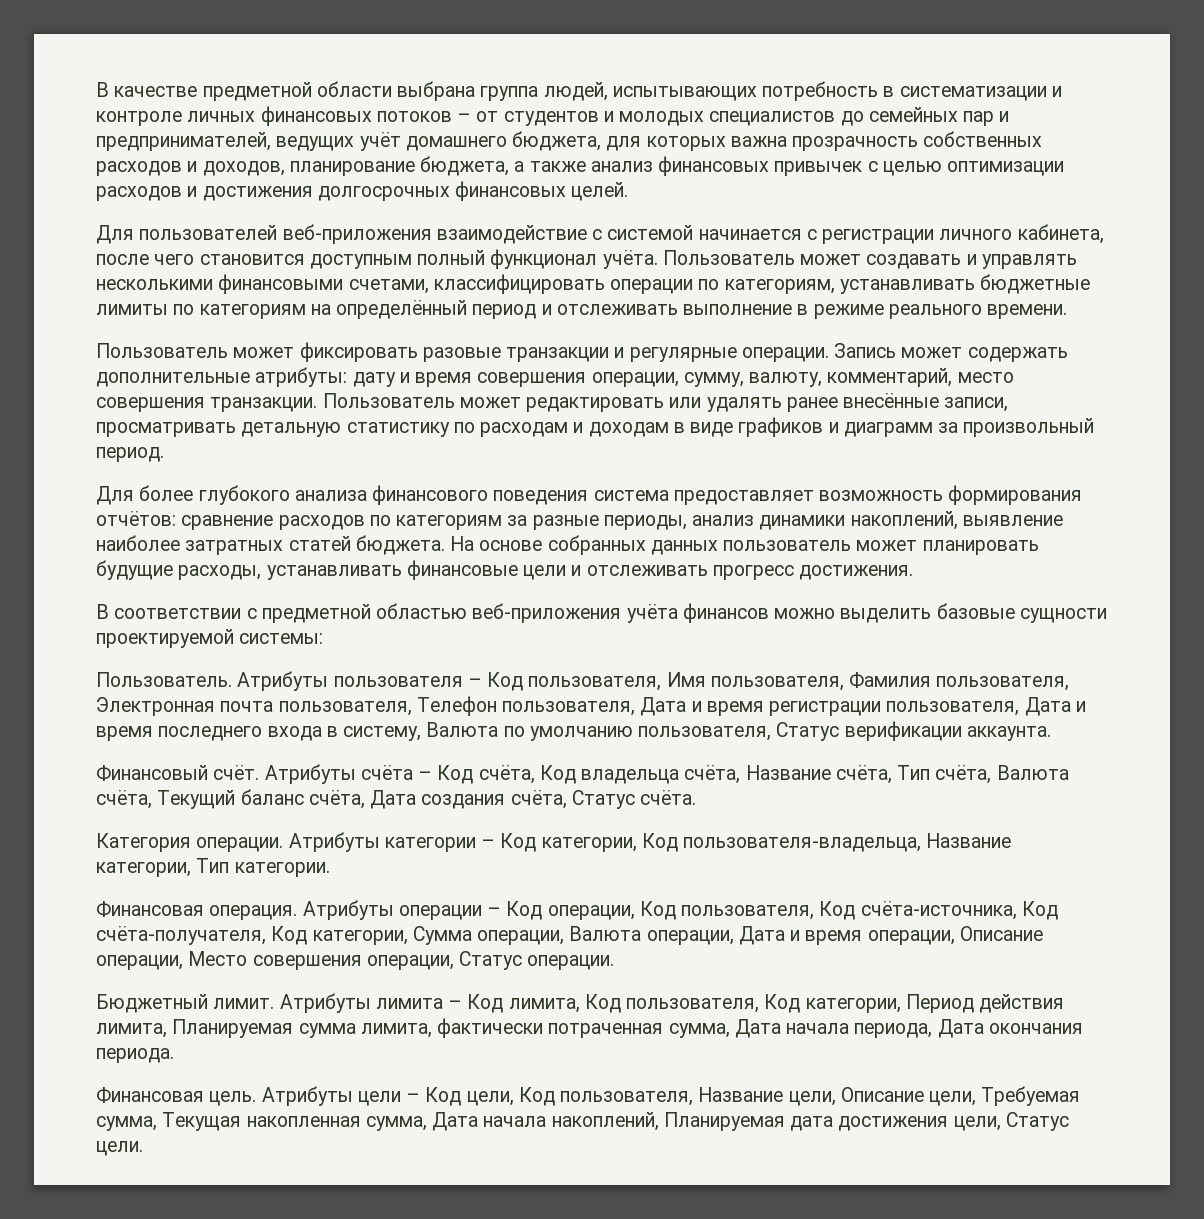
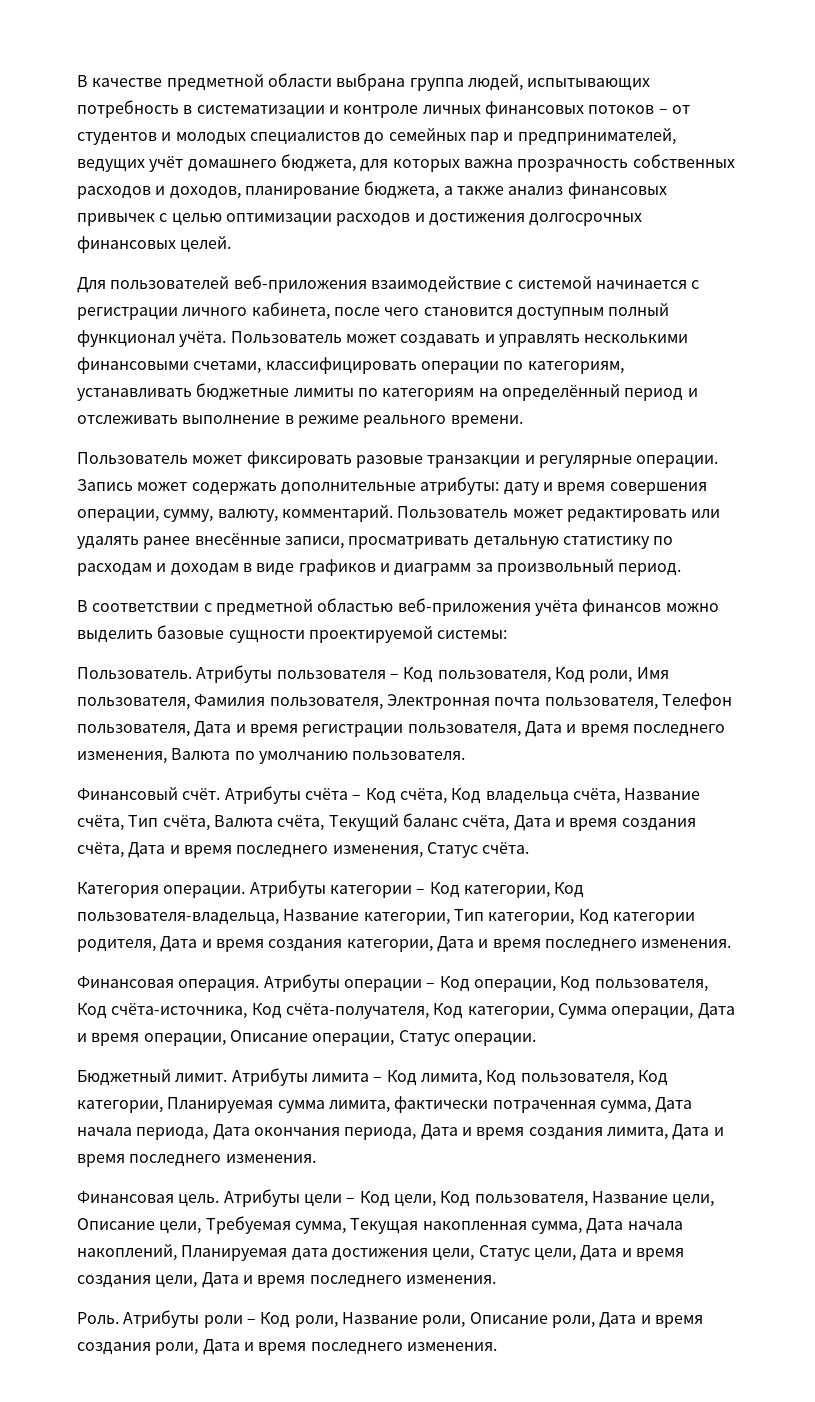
[827,368,1014,387] [96,397,318,412] комментарий, место совершения транзакции. -> [281,505,393,522] комментарий.
[96,485,1083,505] [96,511,1063,530] [96,535,1039,555] [96,560,914,580] // Для более глубокого анализа финансового поведения система предоставляет возможность формирования отчётов: сравнение расходов по категориям за разные периоды, анализ динамики накоплений, выявление наиболее затратных статей бюджета. На основе собранных данных пользователь может планировать будущие расходы, устанавливать финансовые цели и отслеживать прогресс достижения. -> (682, 569) none
(662, 683) none -> [554,667,633,683] Код роли,
[267,721,1051,741] входа в систему, Валюта по умолчанию пользователя, Статус верификации аккаунта. -> [77,748,466,764] изменения, Валюта по умолчанию пользователя.
[421,790,567,809] создания счёта, -> [554,818,696,831] [77,842,423,858] и время создания счёта, Дата и время последнего изменения,
[234,862,330,877] категории. -> [488,909,695,925] [77,936,732,952] категории, Код категории родителя, Дата и время создания категории, Дата и время последнего изменения.
[569,926,734,945] Валюта операции, -> (694, 1012) none
[188,951,454,970] Место совершения операции, -> (395, 1039) none
[905,994,1065,1013] [96,1023,167,1038] Период действия лимита, -> (163, 1106) none
[96,1048,174,1063] периода. -> [344,1124,724,1140] [77,1154,316,1167] периода, Дата и время создания лимита, Дата и время последнего изменения.
[96,1141,143,1156] цели. -> [533,1245,684,1261] [77,1272,496,1288] [77,1310,703,1328] [77,1339,497,1355] цели, Дата и время создания цели, Дата и время последнего изменения. // Роль. Атрибуты роли – Код роли, Название роли, Описание роли, Дата и время создания роли, Дата и время последнего изменения.

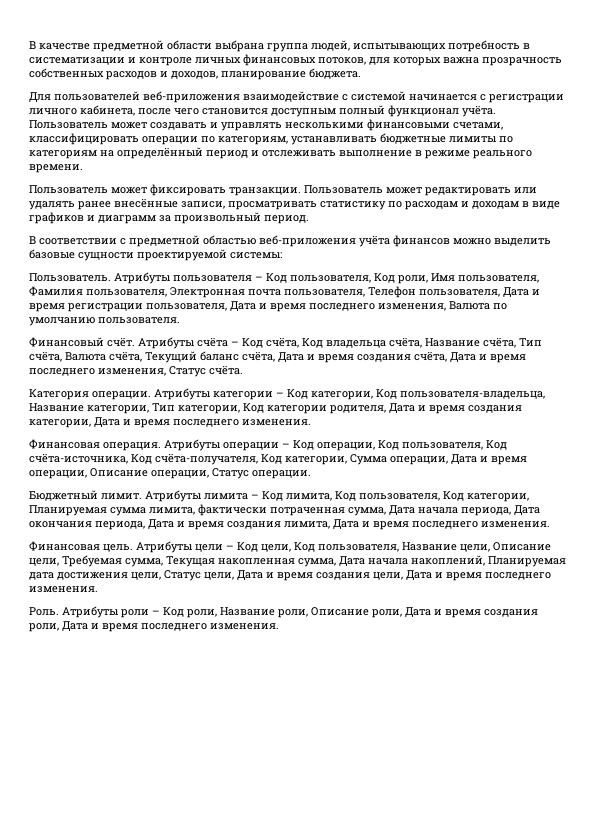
[588,105,690,114] [77,128,676,145] [77,154,356,172] потоков – от студентов и молодых специалистов до семейных пар и предпринимателей, ведущих учёт домашнего бюджета, -> [318,57,366,65] потоков,
[364,181,667,199] [77,213,643,226] [77,236,232,253] бюджета, а также анализ финансовых привычек с целью оптимизации расходов и достижения долгосрочных финансовых целей. -> [309,68,361,79] бюджета.
[355,455,719,468] [77,477,707,495] [77,505,393,522] разовые транзакции и регулярные операции. Запись может содержать дополнительные атрибуты: дату и время совершения операции, сумму, валюту, комментарий. -> [229,187,301,196] транзакции.
[473,536,559,549] детальную -> (317, 205) none

